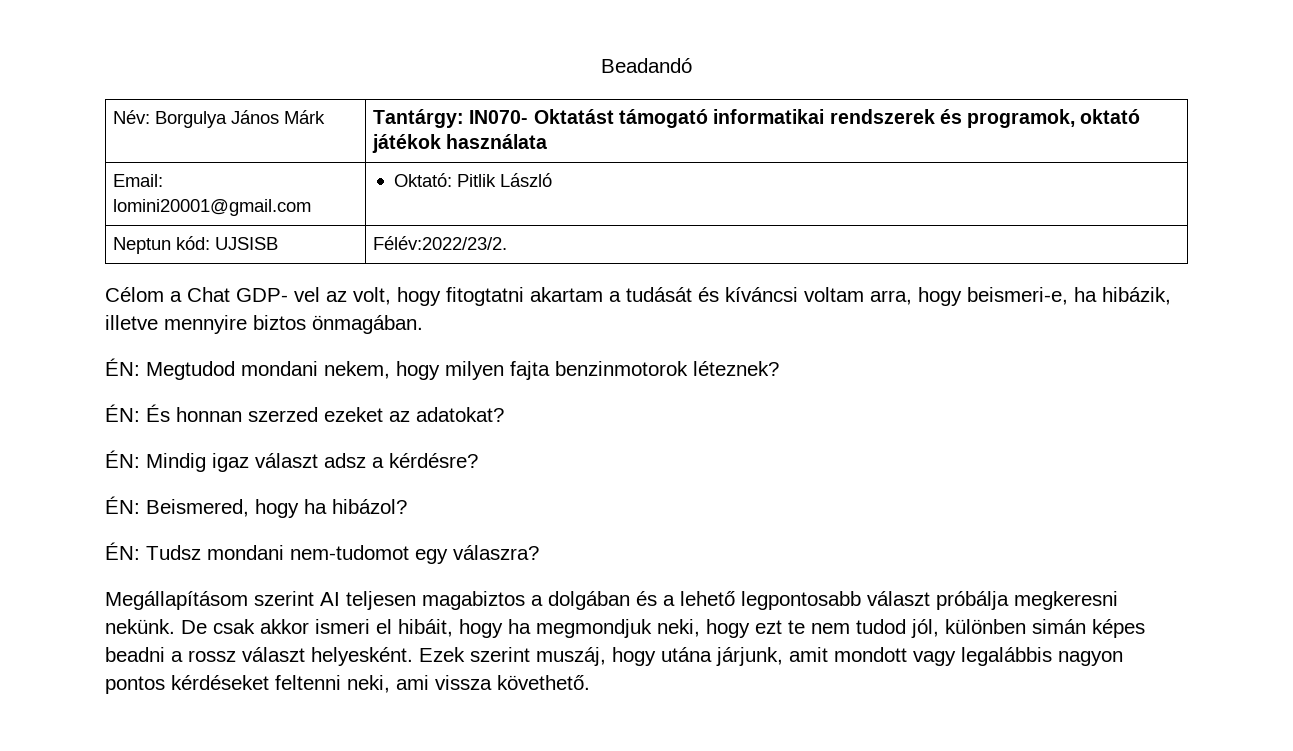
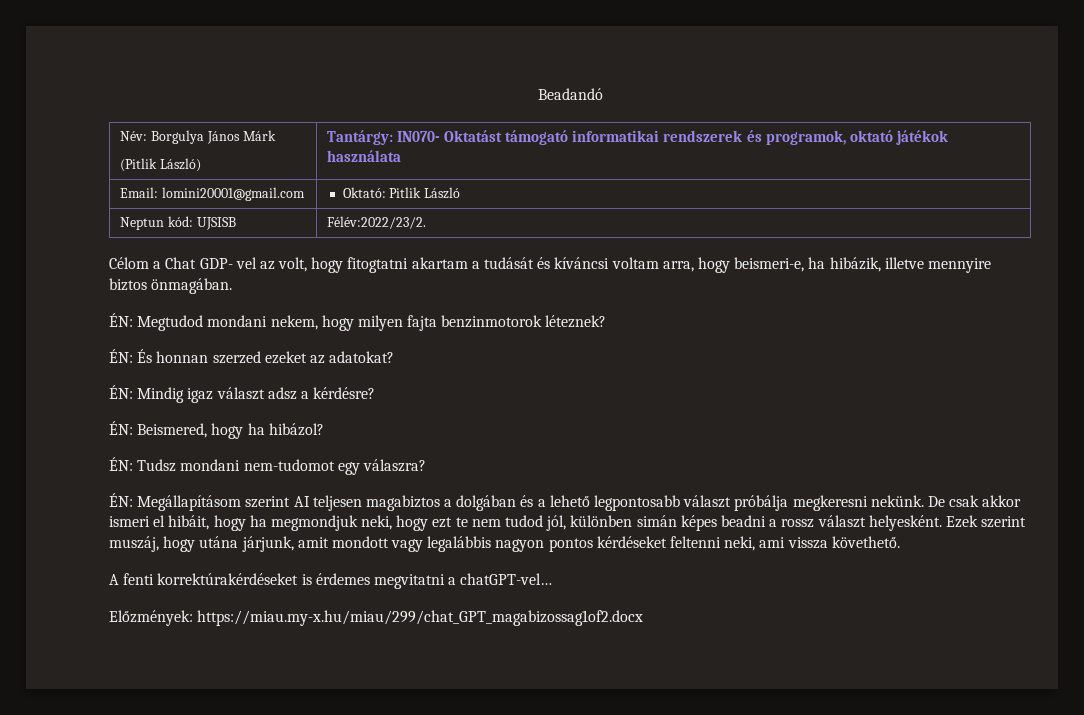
(326, 117) none -> [120,158,202,172] // (Pitlik László)
(539, 552) none -> [109,493,133,507] ÉN:
(590, 682) none -> [109,573,553,589] [109,610,644,626] // A fenti korrektúrakérdéseket is érdemes megvitatni a chatGPT-vel… // Előzmények: https://miau.my-x.hu/miau/299/chat_GPT_magabizossag1of2.docx

